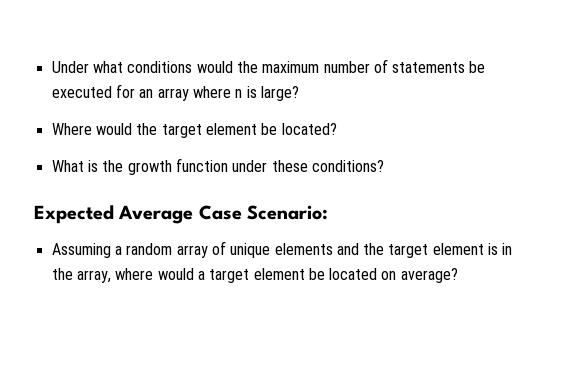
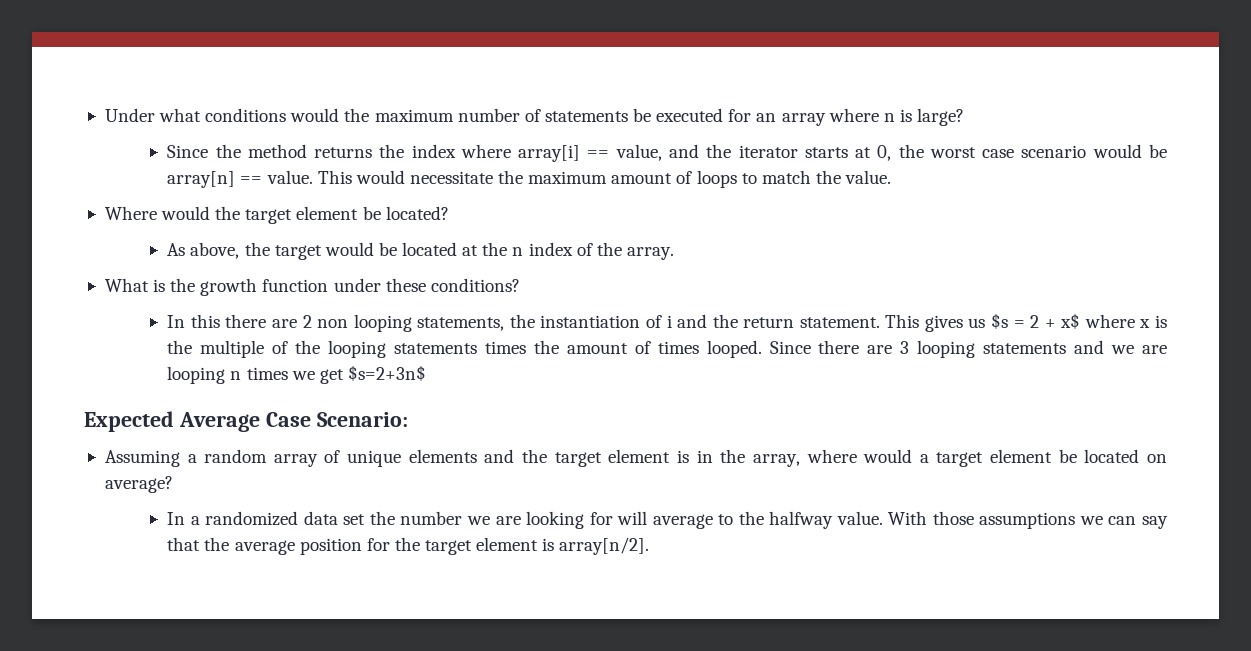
(299, 93) none -> [167,144,1167,162] [167,170,892,188] // Since the method returns the index where array[i] == value, and the iterator starts at 0, the worst case scenario would be array[n] == value. This would necessitate the maximum amount of loops to match the value.
(337, 129) none -> [167,242,674,260] // As above, the target would be located at the n index of the array.
(384, 166) none -> [167,313,1167,332] [167,340,1167,358] [167,365,426,384] // In this there are 2 non looping statements, the instantiation of i and the return statement. This gives us $s = 2 + x$ where x is the multiple of the looping statements times the amount of times looped. Since there are 3 looping statements and we are looping n times we get $s=2+3n$
(458, 275) none -> [167,511,1168,529] [167,537,650,555] // In a randomized data set the number we are looking for will average to the halfway value. With those assumptions we can say that the average position for the target element is array[n/2].

